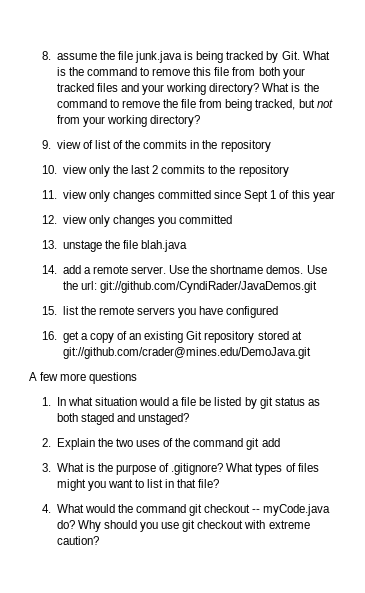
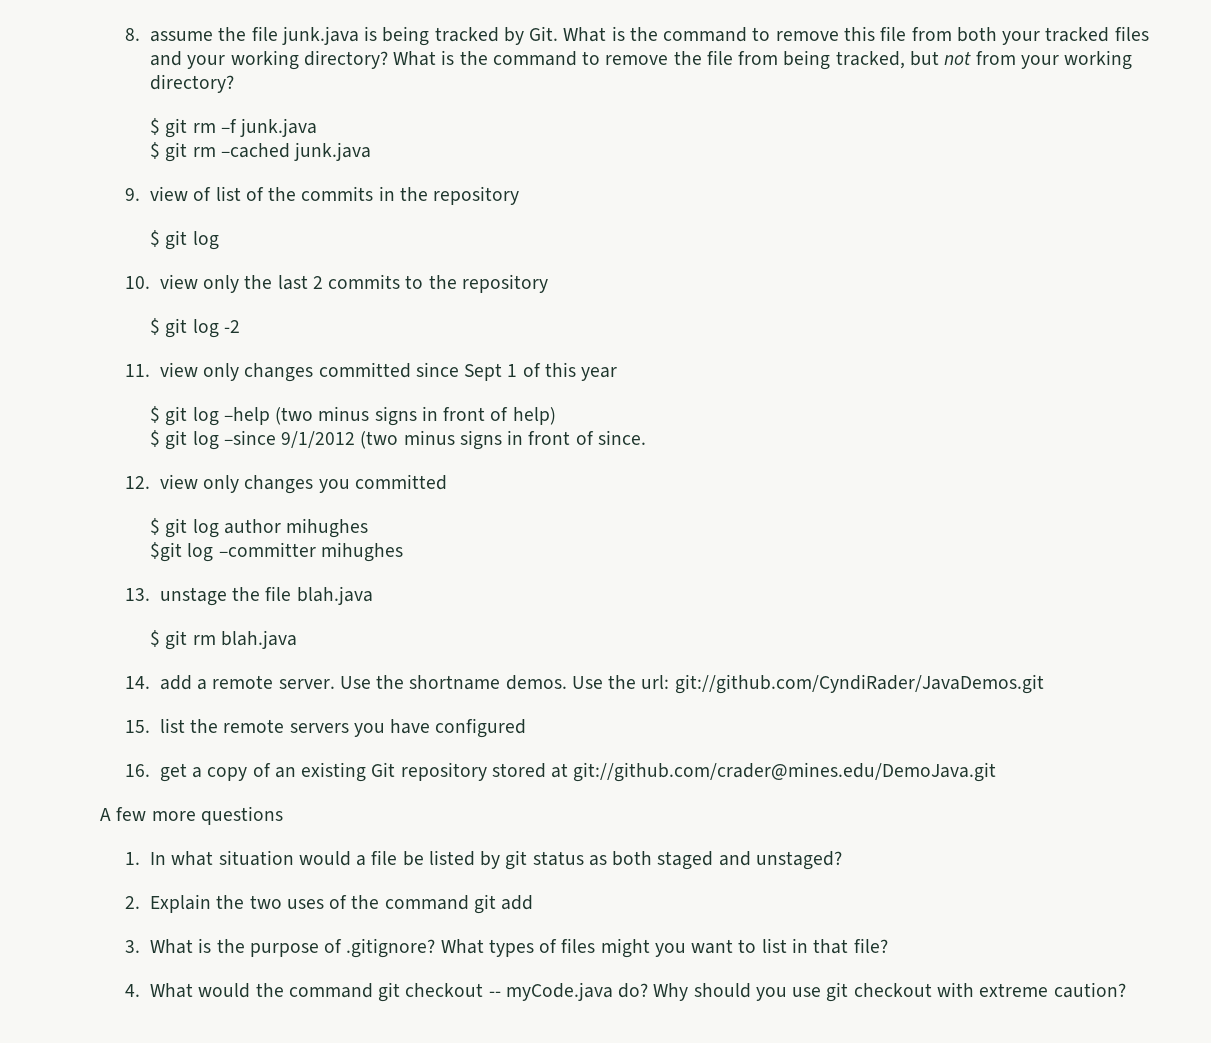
(201, 121) none -> [150,118,318,138] [150,142,372,162] // $ git rm –f junk.java // $ git rm –cached junk.java
(271, 146) none -> [150,230,219,250] // $ git log
(289, 171) none -> [150,318,240,338] // $ git log -2
(335, 196) none -> [150,406,556,426] [150,430,646,450] // $ git log –help (two minus signs in front of help) // $ git log –since 9/1/2012 (two minus signs in front of since.
(233, 219) none -> [150,518,369,538] [150,542,403,562] // $ git log author mihughes // $git log –committer mihughes
(188, 246) none -> [150,630,297,650] // $ git rm blah.java

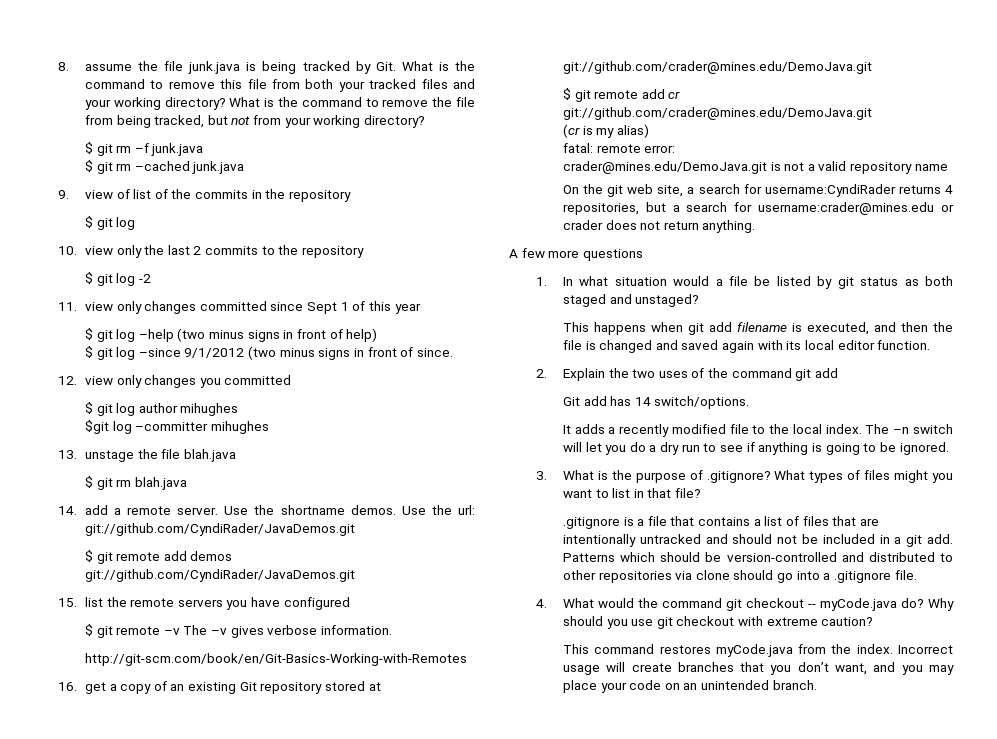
(1044, 684) none -> [84,550,233,564] [84,569,355,582] // $ git remote add demos git://github.com/CyndiRader/JavaDemos.git
(527, 728) none -> [84,624,393,638] [84,653,467,666] // $ git remote –v The –v gives verbose information. // http://git-scm.com/book/en/Git-Basics-Working-with-Remotes
(997, 772) none -> [562,88,681,102] [562,107,872,120] [562,124,649,138] [562,143,676,153] [562,161,948,174] [562,184,953,197] [562,202,954,215] [562,220,756,233] // $ git remote add cr git://github.com/crader@mines.edu/DemoJava.git // (cr is my alias) // fatal: remote error: // crader@mines.edu/DemoJava.git is not a valid repository name // On the git web site, a search for username:CyndiRader returns 4 repositories, but a search for username:crader@mines.edu or crader does not return anything.
(842, 860) none -> [562,322,953,335] [562,340,931,353] // This happens when git add filename is executed, and then the file is changed and saved again with its local editor function.
(534, 902) none -> [562,396,750,409] [562,424,954,437] [562,442,949,455] // Git add has 14 switch/options. // It adds a recently modified file to the local index. The –n switch will let you do a dry run to see if anything is going to be ignored.
(888, 945) none -> [562,516,879,529] [562,534,953,547] [562,552,953,562] [562,570,917,583] // .gitignore is a file that contains a list of files that are intentionally untracked and should not be included in a git add. Patterns which should be version-controlled and distributed to other repositories via clone should go into a .gitignore file.
(1126, 990) none -> [562,644,953,657] [562,662,954,675] [562,680,817,693] // This command restores myCode.java from the index. Incorrect usage will create branches that you don’t want, and you may place your code on an unintended branch.

